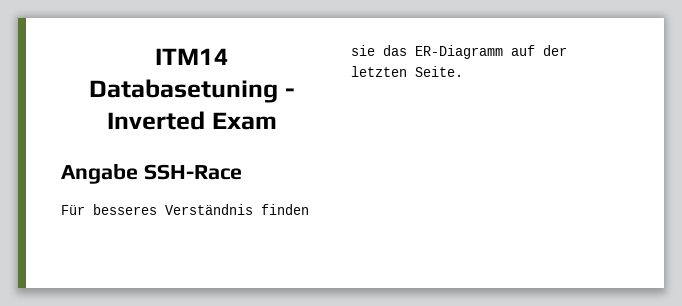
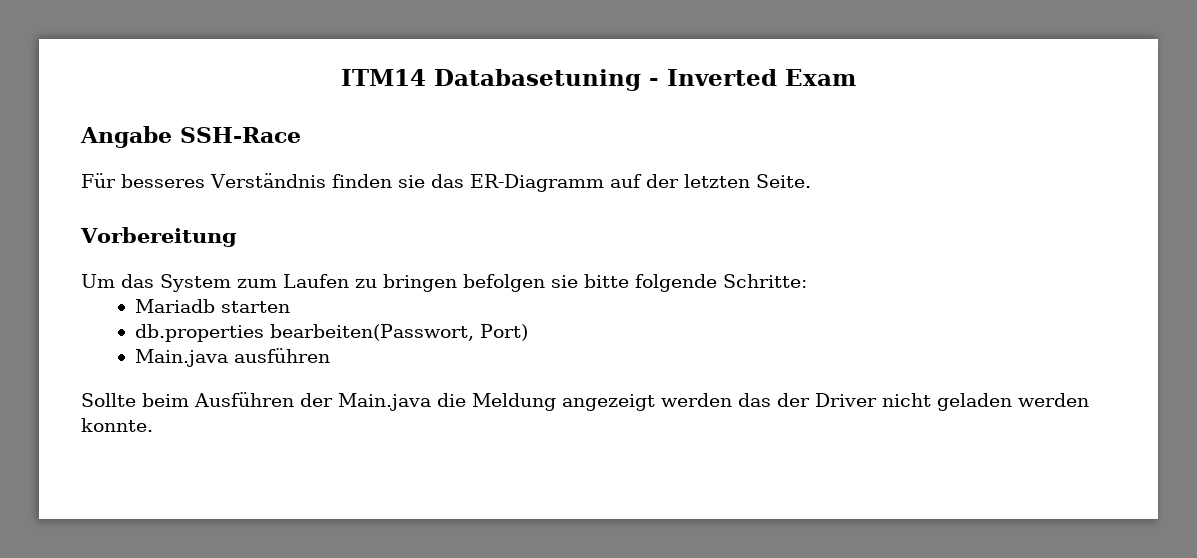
(463, 71) none -> [80,227,237,247] [81,274,807,292] [134,299,290,313] [134,324,528,342] [134,348,330,367] [81,392,1089,411] [81,418,153,432] // Vorbereitung // Um das System zum Laufen zu bringen befolgen sie bitte folgende Schritte: // Mariadb starten // db.properties bearbeiten(Passwort, Port) // Main.java ausführen // Sollte beim Ausführen der Main.java die Meldung angezeigt werden das der Driver nicht geladen werden konnte.

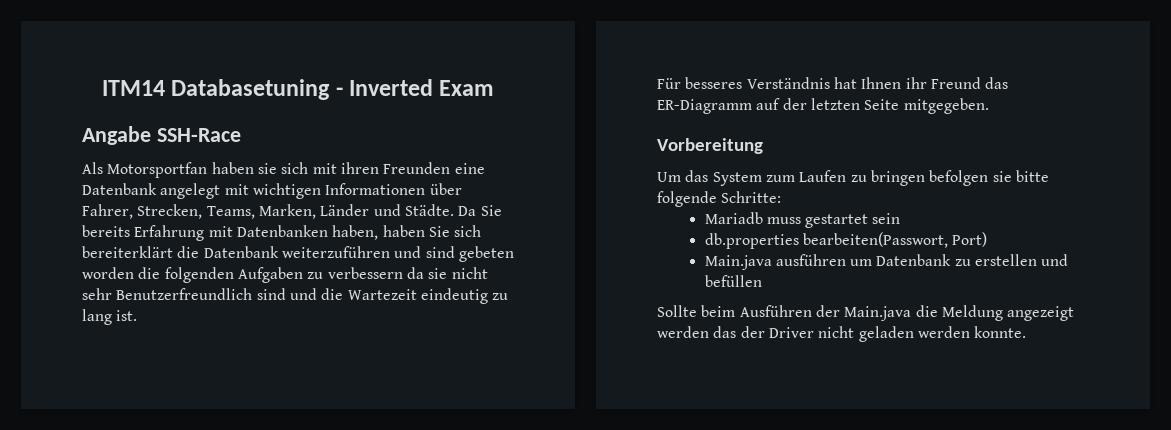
(301, 135) none -> [82,162,485,178] [82,183,462,199] [82,204,502,219] [82,225,482,241] [82,246,514,262] [82,267,488,283] [82,288,509,304] [82,309,138,325] // Als Motorsportfan haben sie sich mit ihren Freunden eine Datenbank angelegt mit wichtigen Informationen über Fahrer, Strecken, Teams, Marken, Länder und Städte. Da Sie bereits Erfahrung mit Datenbanken haben, haben Sie sich bereiterklärt die Datenbank weiterzuführen und sind gebeten worden die folgenden Aufgaben zu verbessern da sie nicht sehr Benutzerfreundlich sind und die Wartezeit eindeutig zu lang ist.
[331,174,425,188] finden sie -> [833,77,981,89] hat Ihnen ihr Freund
[755,174,811,188] Seite. -> [864,98,989,114] Seite mitgegeben.
[220,301,290,313] starten -> [766,213,901,228] muss gestartet sein
(330, 355) none -> [850,254,1069,266] [704,275,762,287] um Datenbank zu erstellen und befüllen

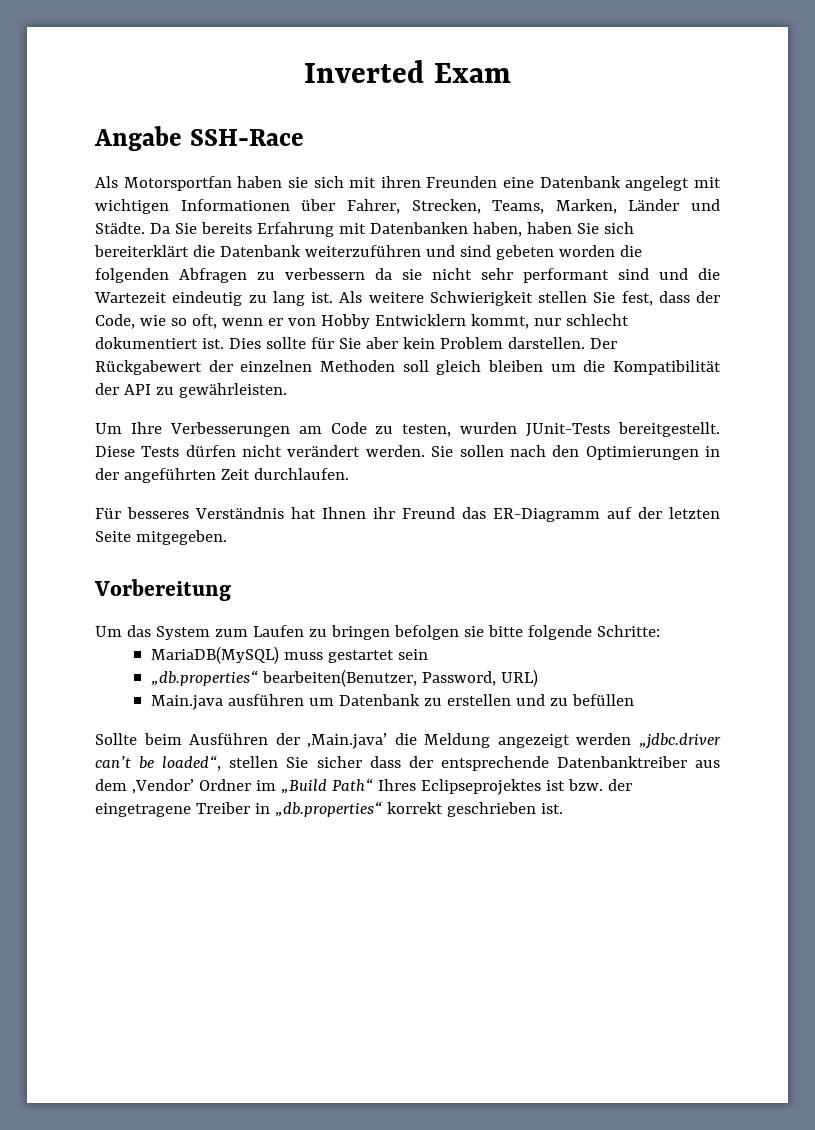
[101,79,343,100] ITM14 Databasetuning - -> (304, 71) none
[237,267,303,283] Aufgaben -> [179,268,247,283] Abfragen
[116,288,253,300] Benutzerfreundlich -> [523,268,609,283] performant
(138, 315) none -> [339,291,720,306] [95,314,629,329] [95,337,617,349] [95,360,722,375] [95,383,287,398] [95,422,720,437] [95,445,720,460] [95,468,349,483] Als weitere Schwierigkeit stellen Sie fest, dass der Code, wie so oft, wenn er von Hobby Entwicklern kommt, nur schlecht dokumentiert ist. Dies sollte für Sie aber kein Problem darstellen. Der Rückgabewert der einzelnen Methoden soll gleich bleiben um die Kompatibilität der API zu gewährleisten. // Um Ihre Verbesserungen am Code zu testen, wurden JUnit-Tests bereitgestellt. Diese Tests dürfen nicht verändert werden. Sie sollen nach den Optimierungen in der angeführten Zeit durchlaufen.
[704,212,763,224] Mariadb -> [151,646,280,664] MariaDB(MySQL)
[704,232,988,249] db.properties bearbeiten(Passwort, Port) -> [151,669,539,687] „db.properties“ bearbeiten(Benutzer, Password, URL)
(1069, 260) none -> [550,698,569,706] zu
[844,306,912,321] Main.java -> [307,733,388,749] ‚Main.java’
[713,326,1027,342] das der Driver nicht geladen werden konnte. -> [638,733,721,749] [95,755,721,771] [95,778,632,795] [95,801,563,817] „jdbc.driver can’t be loaded“, stellen Sie sicher dass der entsprechende Datenbanktreiber aus dem ‚Vendor’ Ordner im „Build Path“ Ihres Eclipseprojektes ist bzw. der eingetragene Treiber in „db.properties“ korrekt geschrieben ist.

